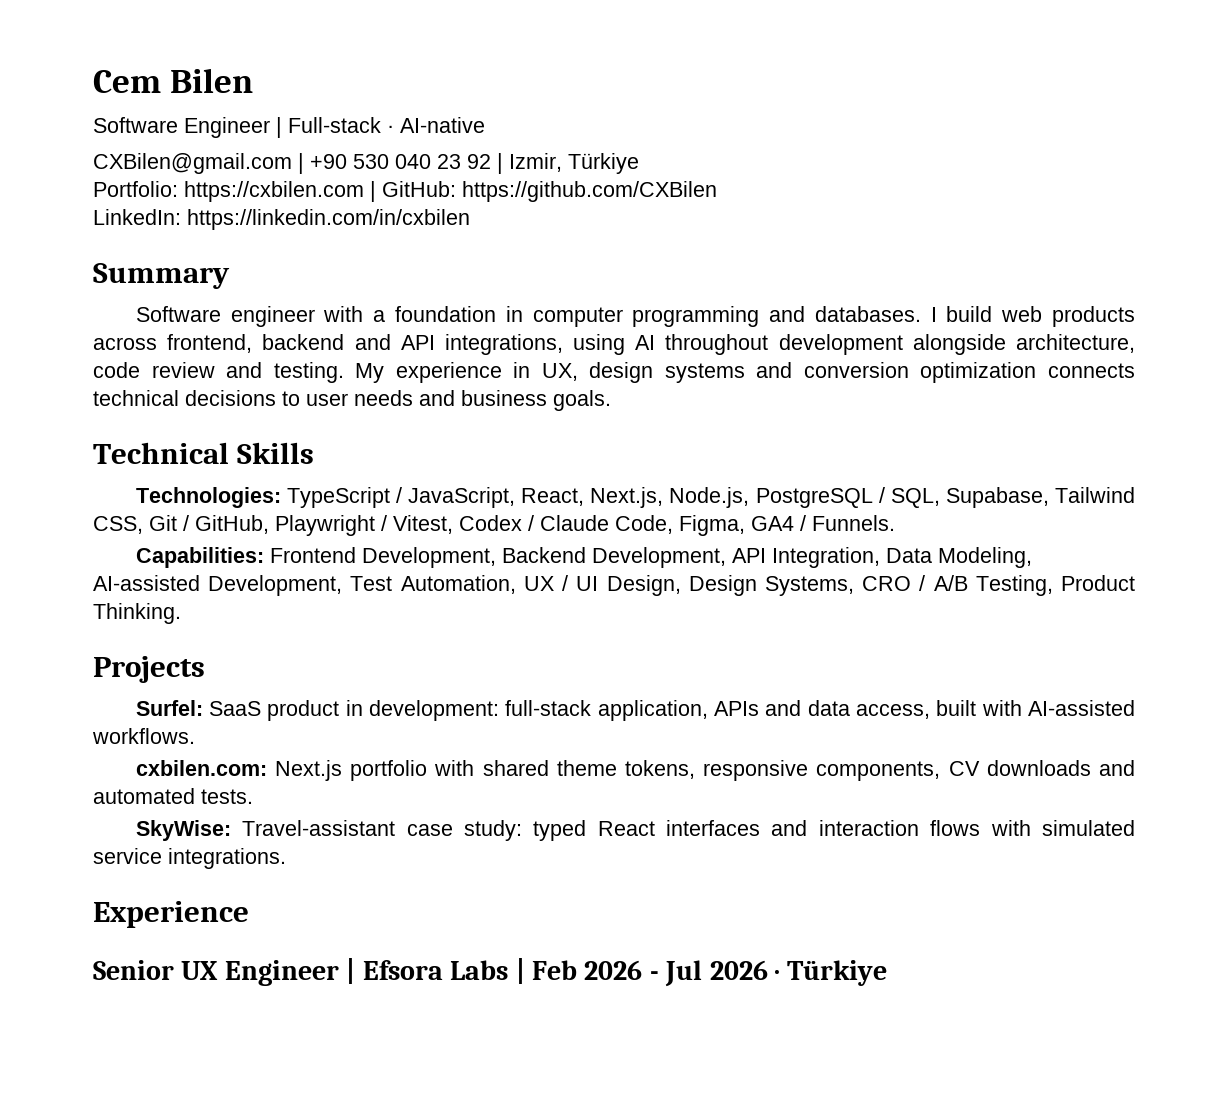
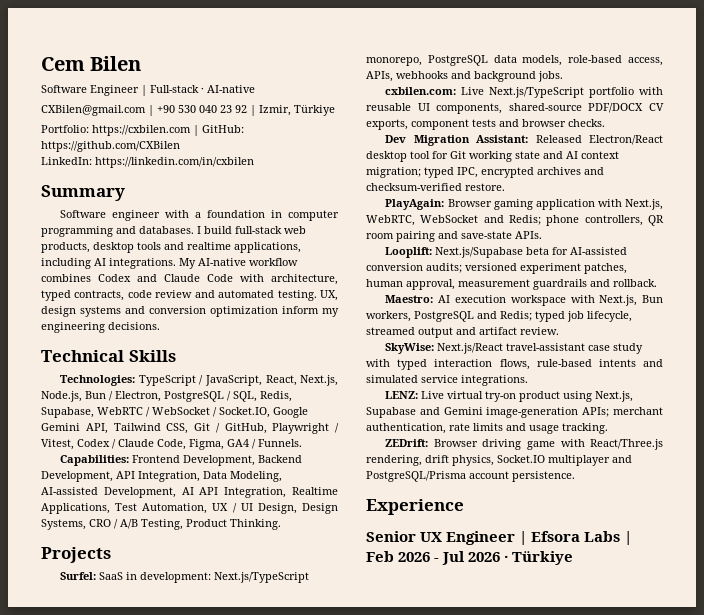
[1001,306,1135,327] [93,334,1135,355] [93,362,531,383] web products across frontend, backend and API integrations, using AI throughout development alongside architecture, code review and testing. My experience in -> [235,226,306,234] [41,242,301,253] [41,258,298,269] [41,274,338,285] [41,290,317,301] full-stack web products, desktop tools and realtime applications, including AI integrations. My AI-native workflow combines Codex and Claude Code with architecture, typed contracts, code review and automated testing.
[1048,363,1135,378] [93,390,611,411] connects technical decisions to user needs and business goals. -> [282,306,339,317] [41,322,160,333] inform my engineering decisions.
[755,487,1049,508] PostgreSQL / SQL, Supabase, -> [85,391,292,402] [41,407,308,418] [41,423,108,434] Bun / Electron, PostgreSQL / SQL, Redis, Supabase, WebRTC / WebSocket / Socket.IO, Google Gemini API,
(343, 585) none -> [181,487,339,498] [41,503,110,514] AI API Integration, Realtime Applications,
[267,700,340,721] product -> (124, 576) none
[505,700,1135,721] [92,728,195,744] [135,760,1135,781] [93,788,253,804] [135,820,1135,841] [93,848,286,869] full-stack application, APIs and data access, built with AI-assisted workflows. // cxbilen.com: Next.js portfolio with shared theme tokens, responsive components, CV downloads and automated tests. // SkyWise: Travel-assistant case study: typed React interfaces and interaction flows with simulated service integrations. -> [214,572,310,583] [366,55,663,66] [366,71,563,82] [385,87,663,98] [366,103,664,114] [366,119,605,130] [385,135,663,146] [366,151,619,162] [366,167,604,178] [366,183,505,191] [385,199,663,210] [366,215,664,226] [366,231,542,242] [385,247,628,258] [366,263,627,274] [366,279,657,290] [385,295,663,306] [366,311,632,322] [366,327,559,338] [385,343,644,354] [366,359,663,370] [366,375,528,386] [385,391,634,402] [366,407,663,418] [366,423,608,434] [385,439,663,450] [366,455,632,466] [366,471,575,482] Next.js/TypeScript monorepo, PostgreSQL data models, role-based access, APIs, webhooks and background jobs. // cxbilen.com: Live Next.js/TypeScript portfolio with reusable UI components, shared-source PDF/DOCX CV exports, component tests and browser checks. // Dev Migration Assistant: Released Electron/React desktop tool for Git working state and AI context migration; typed IPC, encrypted archives and checksum-verified restore. // PlayAgain: Browser gaming application with Next.js, WebRTC, WebSocket and Redis; phone controllers, QR room pairing and save-state APIs. // Looplift: Next.js/Supabase beta for AI-assisted conversion audits; versioned experiment patches, human approval, measurement guardrails and rollback. // Maestro: AI execution workspace with Next.js, Bun workers, PostgreSQL and Redis; typed job lifecycle, streamed output and artifact review. // SkyWise: Next.js/React travel-assistant case study with typed interaction flows, rule-based intents and simulated service integrations. // LENZ: Live virtual try-on product using Next.js, Supabase and Gemini image-generation APIs; merchant authentication, rate limits and usage tracking. // ZEDrift: Browser driving game with React/Three.js rendering, drift physics, Socket.IO multiplayer and PostgreSQL/Prisma account persistence.

